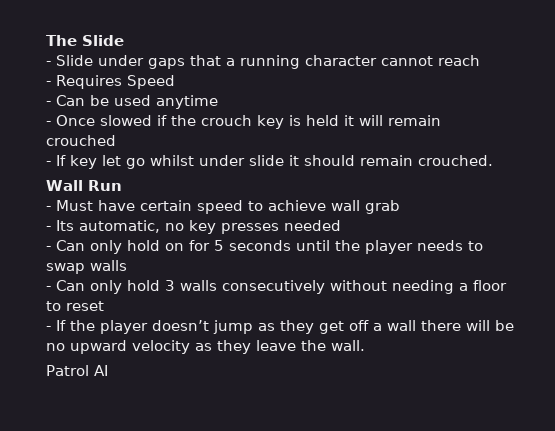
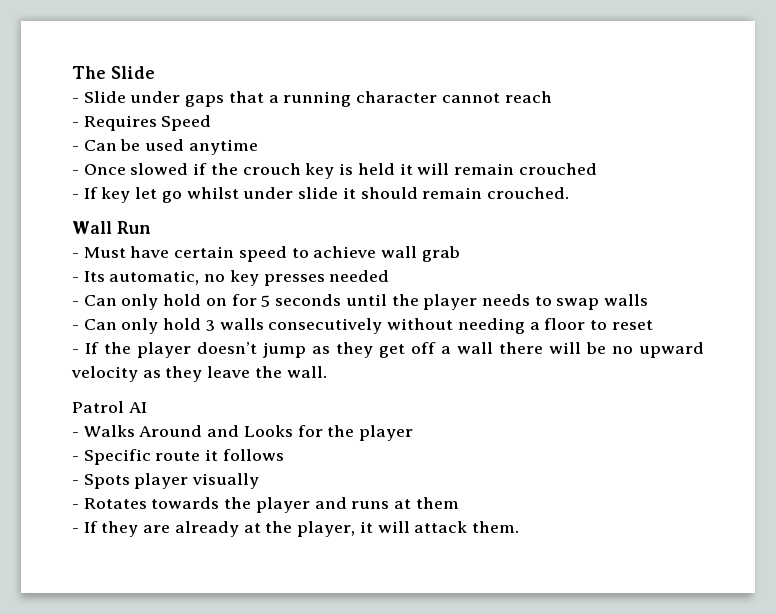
(108, 370) none -> [72,425,414,441] [72,449,284,465] [72,473,260,489] [72,497,459,513] [72,521,519,537] // - Walks Around and Looks for the player // - Specific route it follows // - Spots player visually // - Rotates towards the player and runs at them // - If they are already at the player, it will attack them.

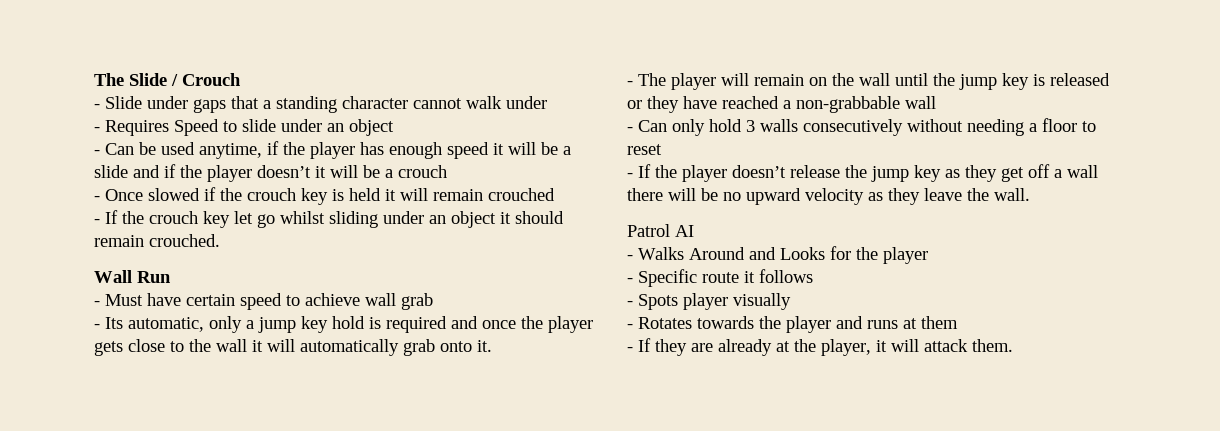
(155, 72) none -> [171,73,241,86] / Crouch
[283,91,352,107] running -> [276,96,337,113] standing
[504,91,552,103] reach -> [466,96,547,109] walk under
(212, 123) none -> [223,119,394,136] to slide under an object
[188,139,258,155] anytime -> [199,141,571,159] [94,164,447,182] anytime, if the player has enough speed it will be a slide and if the player doesn’t it will be a crouch
(98, 193) none -> [122,211,198,224] the crouch
[243,187,339,199] under slide -> [329,211,496,228] sliding under an object
[204,270,390,286] [72,294,649,310] no key presses needed // - Can only hold on for 5 seconds until the player needs to swap walls -> [209,316,593,333] [94,339,492,356] [627,73,1110,90] [627,96,936,113] only a jump key hold is required and once the player gets close to the wall it will automatically grab onto it. // - The player will remain on the wall until the jump key is released or they have reached a non-grabbable wall
[263,342,306,358] jump -> [790,165,941,182] release the jump key

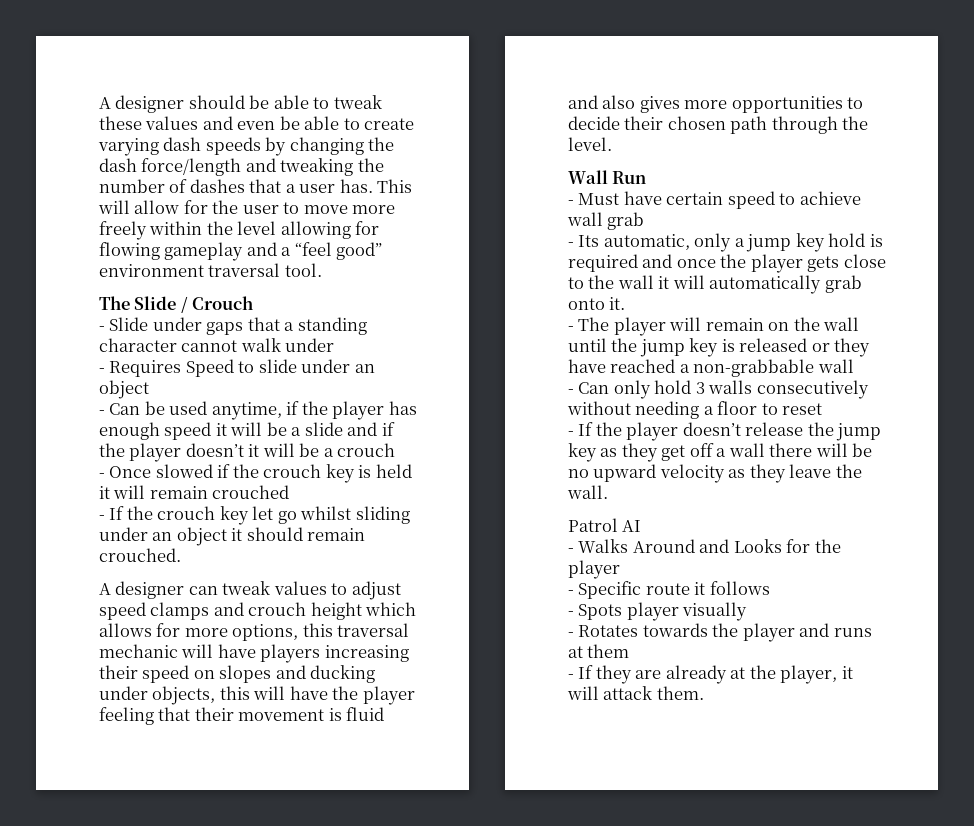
(94, 79) none -> [99,95,382,113] [99,116,415,130] [98,137,395,156] [99,158,384,176] [99,179,413,193] [98,200,396,214] [99,221,380,240] [99,242,383,261] [99,263,322,277] A designer should be able to tweak these values and even be able to create varying dash speeds by changing the dash force/length and tweaking the number of dashes that a user has. This will allow for the user to move more freely within the level allowing for flowing gameplay and a “feel good” environment traversal tool. //
(220, 240) none -> [99,581,401,600] [99,602,417,620] [99,623,410,641] [99,644,409,663] [99,665,376,683] [99,686,415,705] [99,707,385,725] [568,95,864,113] [568,116,869,134] [568,137,612,151] // A designer can tweak values to adjust speed clamps and crouch height which allows for more options, this traversal mechanic will have players increasing their speed on slopes and ducking under objects, this will have the player feeling that their movement is fluid and also gives more opportunities to decide their chosen path through the level.

